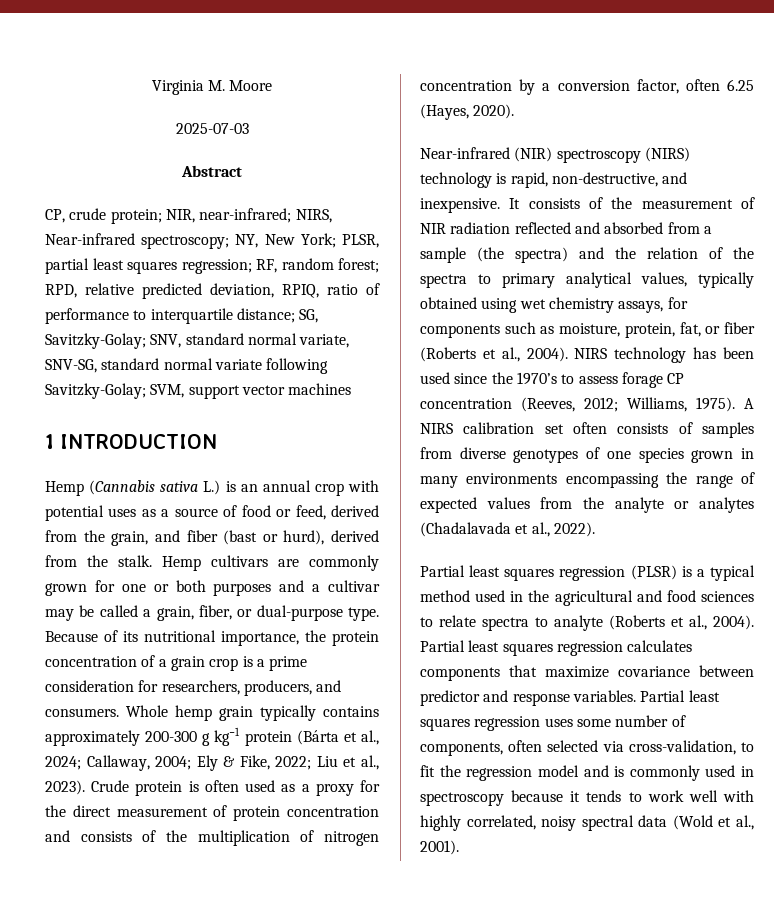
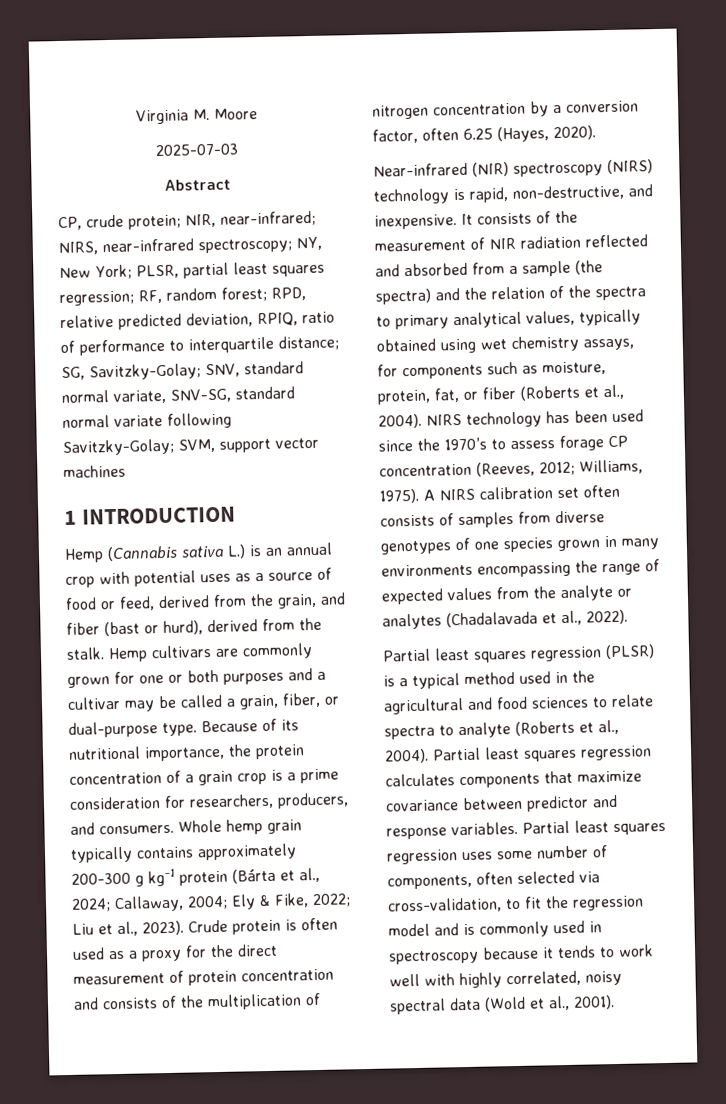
[45,233,135,245] Near-infrared -> [102,238,194,253] near-infrared

